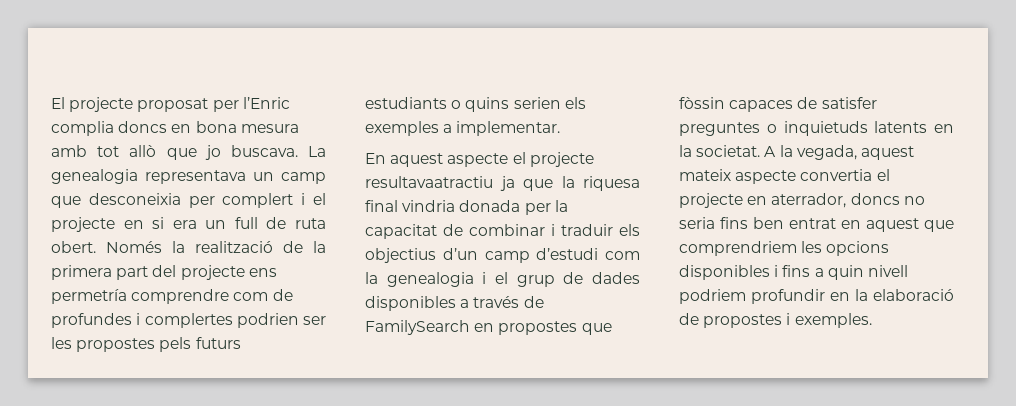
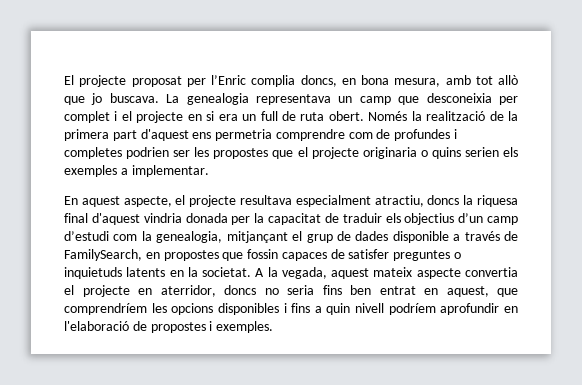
[118,121,168,133] doncs -> [300,75,337,87] doncs,
[240,124,299,133] mesura -> [394,78,441,87] mesura,
[222,193,294,208] complert -> [64,111,110,123] complet
[152,265,277,280] [51,289,127,304] del projecte ens permetría -> [140,129,273,141] d'aquest ens permetria
[144,313,233,328] complertes -> [64,147,122,159] completes
[159,337,241,352] [365,97,447,109] pels futurs estudiants -> [272,147,417,159] que el projecte originaria
[447,152,594,167] [365,176,553,191] aspecte el projecte resultavaatractiu ja que -> [123,195,460,207] aspecte, el projecte resultava especialment atractiu, doncs
(398, 206) none -> [91,213,140,225] d'aquest
[469,224,555,236] combinar i -> (339, 218) none
[386,272,487,287] genealogia i -> [156,231,288,243] genealogia, mitjançant
[365,296,456,311] disponibles -> [392,231,449,243] disponible
[365,320,470,335] FamilySearch -> [64,249,142,261] FamilySearch,
[679,97,725,109] fòssin -> [247,249,279,259] fossin
[771,193,847,208] aterrador, -> [160,285,216,297] aterridor,
[866,218,954,232] [679,241,797,256] aquest que comprendriem -> [446,286,518,297] [64,303,147,315] aquest, que comprendríem
[679,289,954,304] podriem profundir en la elaboració -> [388,303,518,315] [64,321,129,331] podríem aprofundir en l'elaboració

